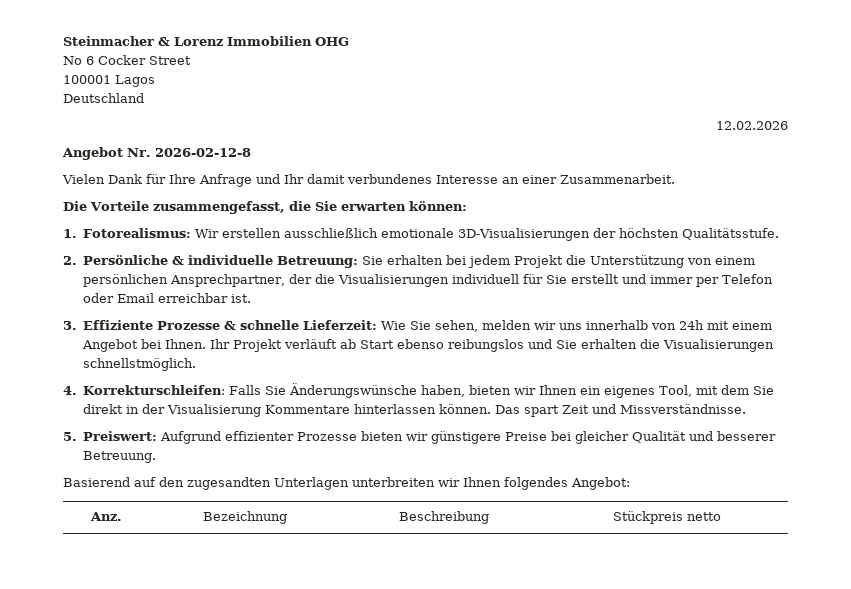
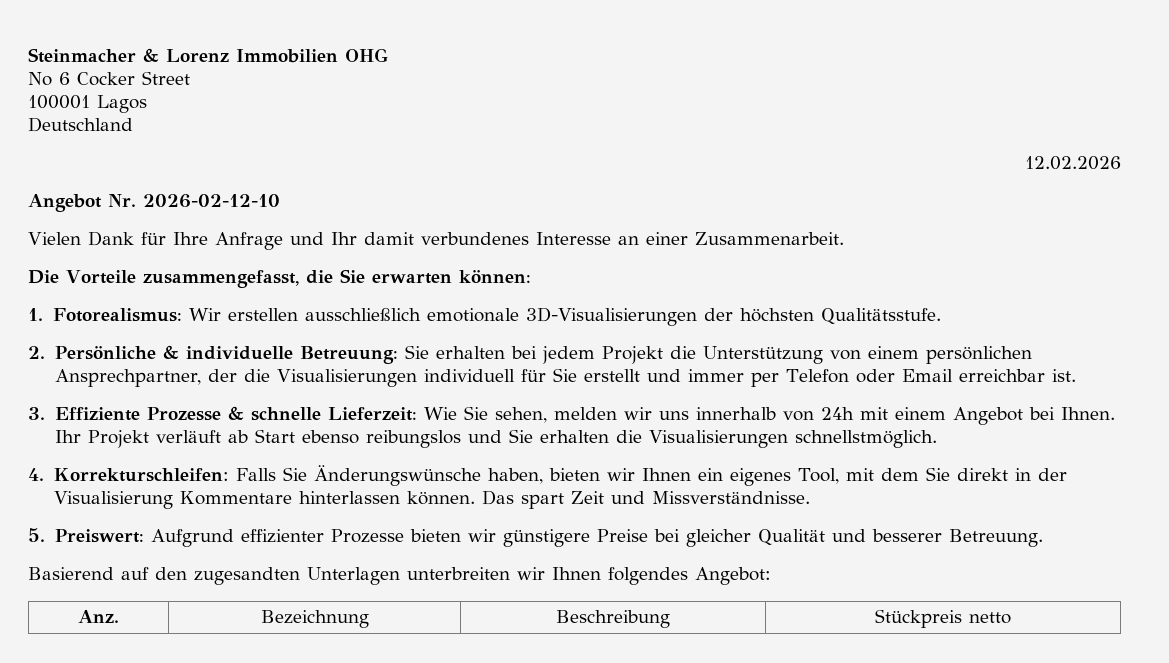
[154,148,251,157] 2026-02-12-8 -> [142,194,280,208] 2026-02-12-10

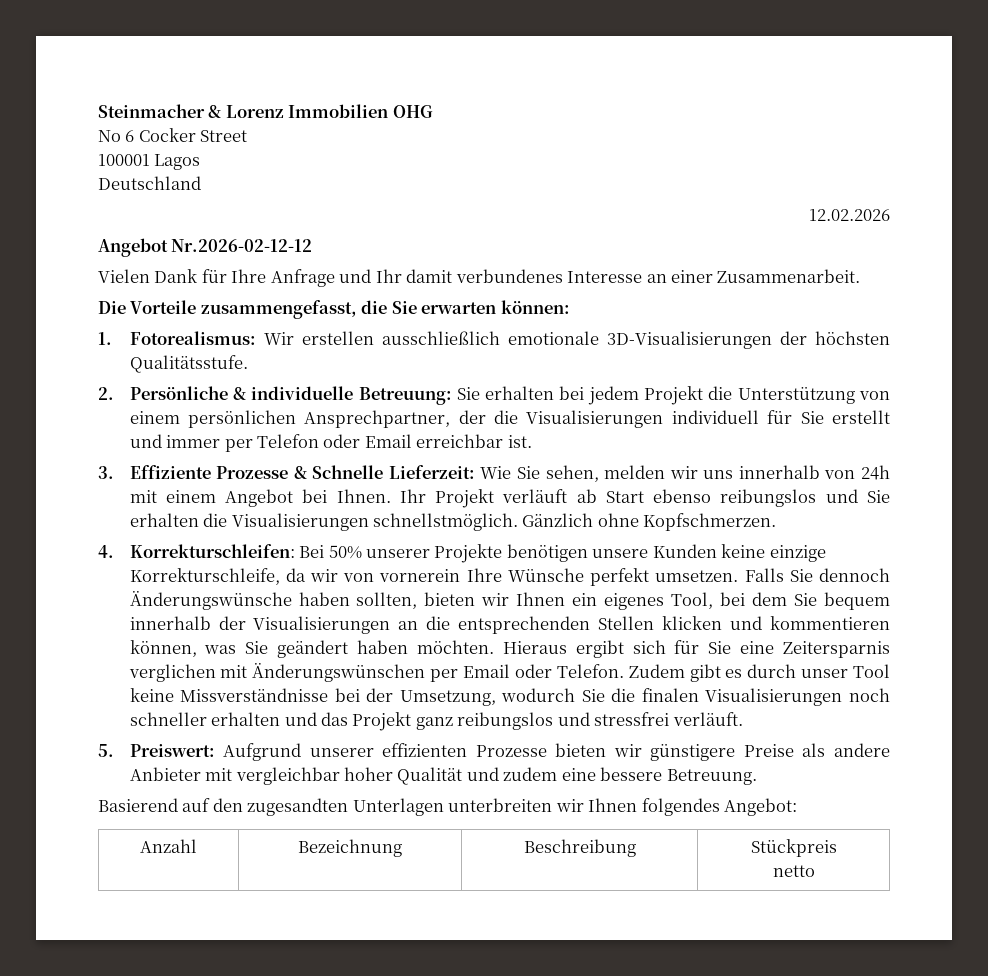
[108,194,280,208] Nr. 2026-02-12-10 -> [171,239,313,252] Nr.2026-02-12-12
[250,407,321,421] schnelle -> [312,465,384,479] Schnelle
(938, 439) none -> [522,513,777,531] Gänzlich ohne Kopfschmerzen.
[235,465,543,486] Falls Sie Änderungswünsche haben, -> [299,544,826,563] [129,568,890,586] [129,591,418,610] Bei 50% unserer Projekte benötigen unsere Kunden keine einzige Korrekturschleife, da wir von vornerein Ihre Wünsche perfekt umsetzen. Falls Sie dennoch Änderungswünsche haben sollten,
[846,468,875,481] mit -> [720,592,746,606] bei
[957,468,1068,481] [53,490,811,509] direkt in der Visualisierung Kommentare hinterlassen können. Das spart Zeit und Missverständnisse. -> [824,592,890,610] [129,616,890,634] [129,640,890,658] [128,663,890,682] [129,688,890,706] [129,712,743,731] bequem innerhalb der Visualisierungen an die entsprechenden Stellen klicken und kommentieren können, was Sie geändert haben möchten. Hieraus ergibt sich für Sie eine Zeitersparnis verglichen mit Änderungswünschen per Email oder Telefon. Zudem gibt es durch unser Tool keine Missverständnisse bei der Umsetzung, wodurch Sie die finalen Visualisierungen noch schneller erhalten und das Projekt ganz reibungslos und stressfrei verläuft.
[240,529,324,543] effizienter -> [309,743,468,757] unserer effizienten
[653,529,942,547] bei gleicher Qualität und besserer -> [802,743,890,757] [129,767,663,785] als andere Anbieter mit vergleichbar hoher Qualität und zudem eine bessere
[78,610,119,623] Anz. -> [140,839,197,853] Anzahl
(962, 618) none -> (837, 848) //

